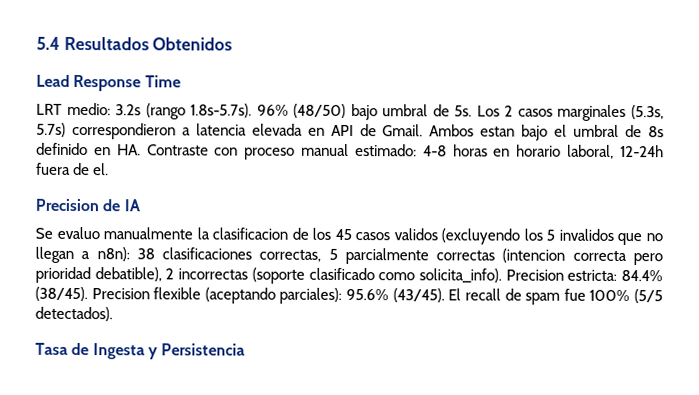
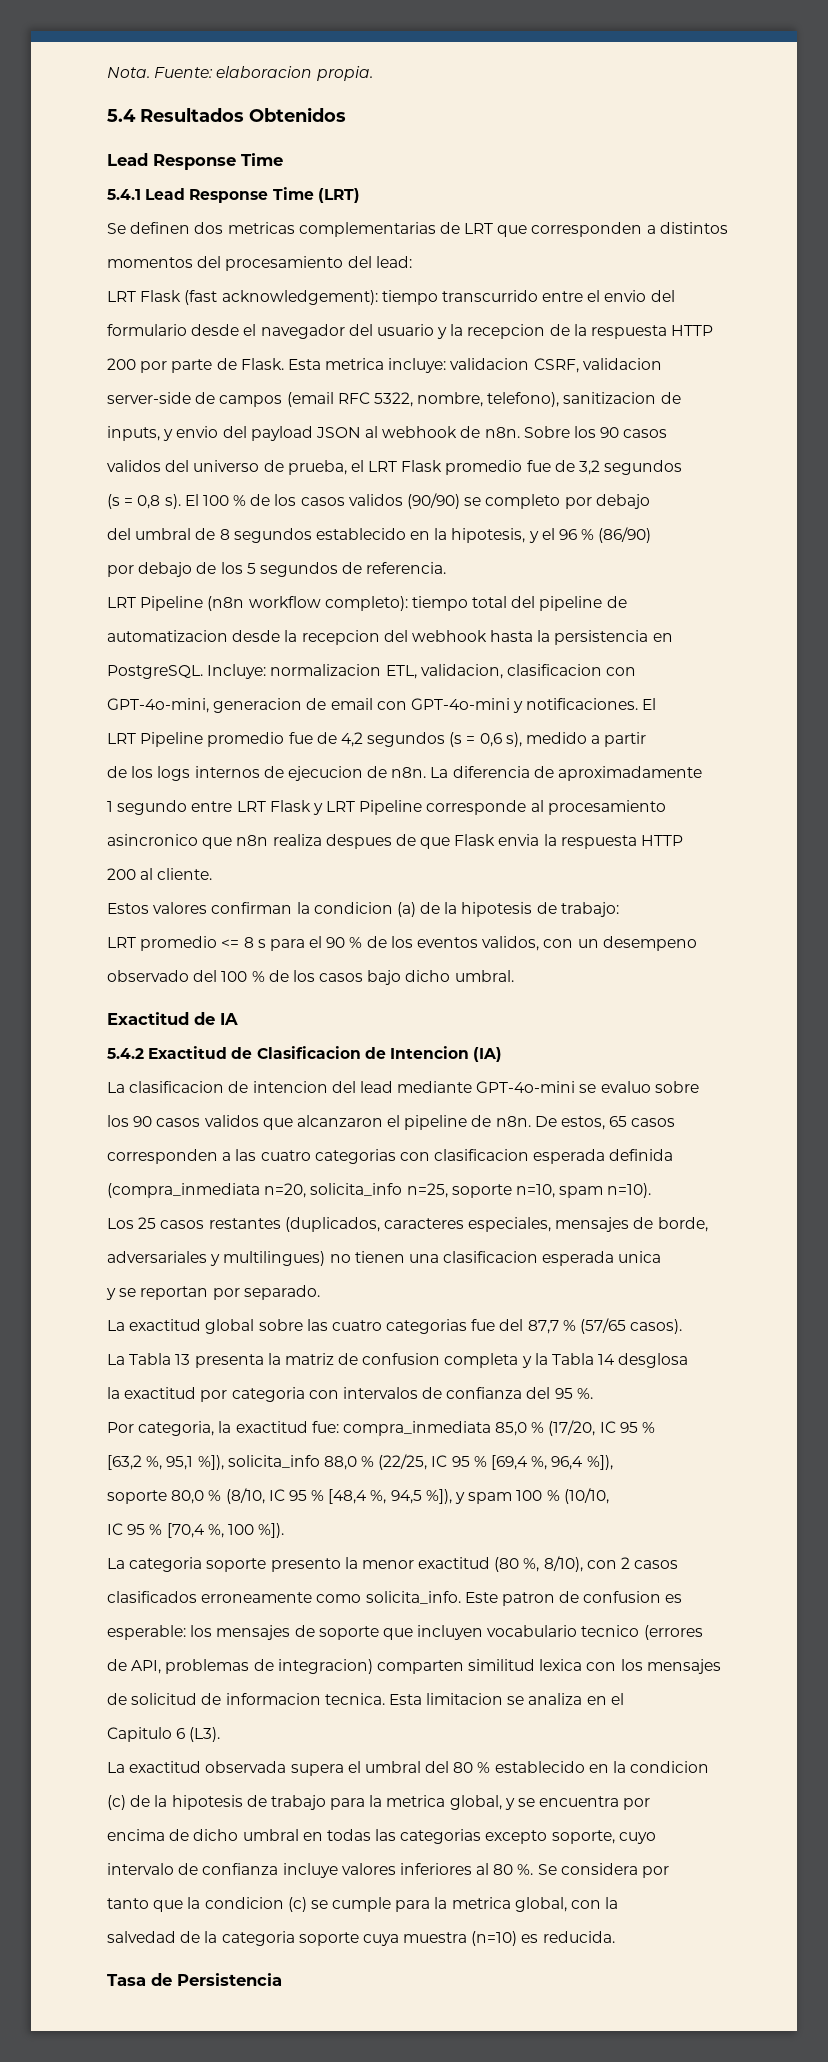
(36, 43) none -> [107,66,373,81] Nota. Fuente: elaboracion propia. //
[36,102,665,122] [36,122,664,141] [36,142,664,160] [36,162,110,176] [35,198,140,212] [35,226,664,246] [35,246,663,266] [35,266,663,284] [35,286,664,305] [35,306,113,322] LRT medio: 3.2s (rango 1.8s-5.7s). 96% (48/50) bajo umbral de 5s. Los 2 casos marginales (5.3s, 5.7s) correspondieron a latencia elevada en API de Gmail. Ambos estan bajo el umbral de 8s definido en HA. Contraste con proceso manual estimado: 4-8 horas en horario laboral, 12-24h fuera de el. // Precision de IA // Se evaluo manualmente la clasificacion de los 45 casos validos (excluyendo los 5 invalidos que no llegan a n8n): 38 clasificaciones correctas, 5 parcialmente correctas (intencion correcta pero prioridad debatible), 2 incorrectas (soporte clasificado como solicita_info). Precision estricta: 84.4% (38/45). Precision flexible (aceptando parciales): 95.6% (43/45). El recall de spam fue 100% (5/5 detectados). -> [107,187,360,203] [107,222,728,237] [107,256,412,271] [107,290,675,305] [107,324,714,339] [107,358,662,373] [107,392,681,407] [107,426,668,441] [107,460,683,475] [107,493,650,509] [107,527,652,543] [107,562,447,577] [107,596,627,611] [107,630,673,645] [107,664,637,679] [107,698,657,713] [107,732,647,747] [107,766,703,781] [107,800,666,815] [107,834,684,849] [107,868,213,880] [107,902,619,917] [107,936,697,951] [107,970,514,985] [107,1012,238,1025] [107,1046,503,1062] [107,1081,699,1093] [107,1115,676,1130] [107,1149,674,1164] [107,1183,652,1198] [107,1217,708,1232] [107,1251,662,1266] [106,1285,320,1300] [107,1318,683,1334] [107,1353,689,1368] [107,1387,593,1402] [107,1420,656,1436] [107,1454,613,1470] [107,1488,609,1504] [107,1523,285,1538] [107,1556,679,1572] [107,1591,683,1606] [107,1625,703,1640] [107,1659,721,1674] [107,1693,624,1705] [107,1727,221,1742] [107,1761,710,1776] [107,1795,651,1810] [107,1829,656,1844] [107,1863,670,1878] [107,1897,619,1912] [107,1931,615,1946] 5.4.1 Lead Response Time (LRT) // Se definen dos metricas complementarias de LRT que corresponden a distintos // momentos del procesamiento del lead: // LRT Flask (fast acknowledgement): tiempo transcurrido entre el envio del // formulario desde el navegador del usuario y la recepcion de la respuesta HTTP // 200 por parte de Flask. Esta metrica incluye: validacion CSRF, validacion // server-side de campos (email RFC 5322, nombre, telefono), sanitizacion de // inputs, y envio del payload JSON al webhook de n8n. Sobre los 90 casos // validos del universo de prueba, el LRT Flask promedio fue de 3,2 segundos // (s = 0,8 s). El 100 % de los casos validos (90/90) se completo por debajo // del umbral de 8 segundos establecido en la hipotesis, y el 96 % (86/90) // por debajo de los 5 segundos de referencia. // LRT Pipeline (n8n workflow completo): tiempo total del pipeline de // automatizacion desde la recepcion del webhook hasta la persistencia en // PostgreSQL. Incluye: normalizacion ETL, validacion, clasificacion con // GPT-4o-mini, generacion de email con GPT-4o-mini y notificaciones. El // LRT Pipeline promedio fue de 4,2 segundos (s = 0,6 s), medido a partir // de los logs internos de ejecucion de n8n. La diferencia de aproximadamente // 1 segundo entre LRT Flask y LRT Pipeline corresponde al procesamiento // asincronico que n8n realiza despues de que Flask envia la respuesta HTTP // 200 al cliente. // Estos valores confirman la condicion (a) de la hipotesis de trabajo: // LRT promedio <= 8 s para el 90 % de los eventos validos, con un desempeno // observado del 100 % de los casos bajo dicho umbral. // Exactitud de IA // 5.4.2 Exactitud de Clasificacion de Intencion (IA) // La clasificacion de intencion del lead mediante GPT-4o-mini se evaluo sobre // los 90 casos validos que alcanzaron el pipeline de n8n. De estos, 65 casos // corresponden a las cuatro categorias con clasificacion esperada definida // (compra_inmediata n=20, solicita_info n=25, soporte n=10, spam n=10). // Los 25 casos restantes (duplicados, caracteres especiales, mensajes de borde, // adversariales y multilingues) no tienen una clasificacion esperada unica // y se reportan por separado. // La exactitud global sobre las cuatro categorias fue del 87,7 % (57/65 casos). // La Tabla 13 presenta la matriz de confusion completa y la Tabla 14 desglosa // la exactitud por categoria con intervalos de confianza del 95 %. // Por categoria, la exactitud fue: compra_inmediata 85,0 % (17/20, IC 95 % // [63,2 %, 95,1 %]), solicita_info 88,0 % (22/25, IC 95 % [69,4 %, 96,4 %]), // soporte 80,0 % (8/10, IC 95 % [48,4 %, 94,5 %]), y spam 100 % (10/10, // IC 95 % [70,4 %, 100 %]). // La categoria soporte presento la menor exactitud (80 %, 8/10), con 2 casos // clasificados erroneamente como solicita_info. Este patron de confusion es // esperable: los mensajes de soporte que incluyen vocabulario tecnico (errores // de API, problemas de integracion) comparten similitud lexica con los mensajes // de solicitud de informacion tecnica. Esta limitacion se analiza en el // Capitulo 6 (L3). // La exactitud observada supera el umbral del 80 % establecido en la condicion // (c) de la hipotesis de trabajo para la metrica global, y se encuentra por // encima de dicho umbral en todas las categorias excepto soporte, cuyo // intervalo de confianza incluye valores inferiores al 80 %. Se considera por // tanto que la condicion (c) se cumple para la metrica global, con la // salvedad de la categoria soporte cuya muestra (n=10) es reducida.
[92,343,158,360] Ingesta y -> (172, 1979) none

